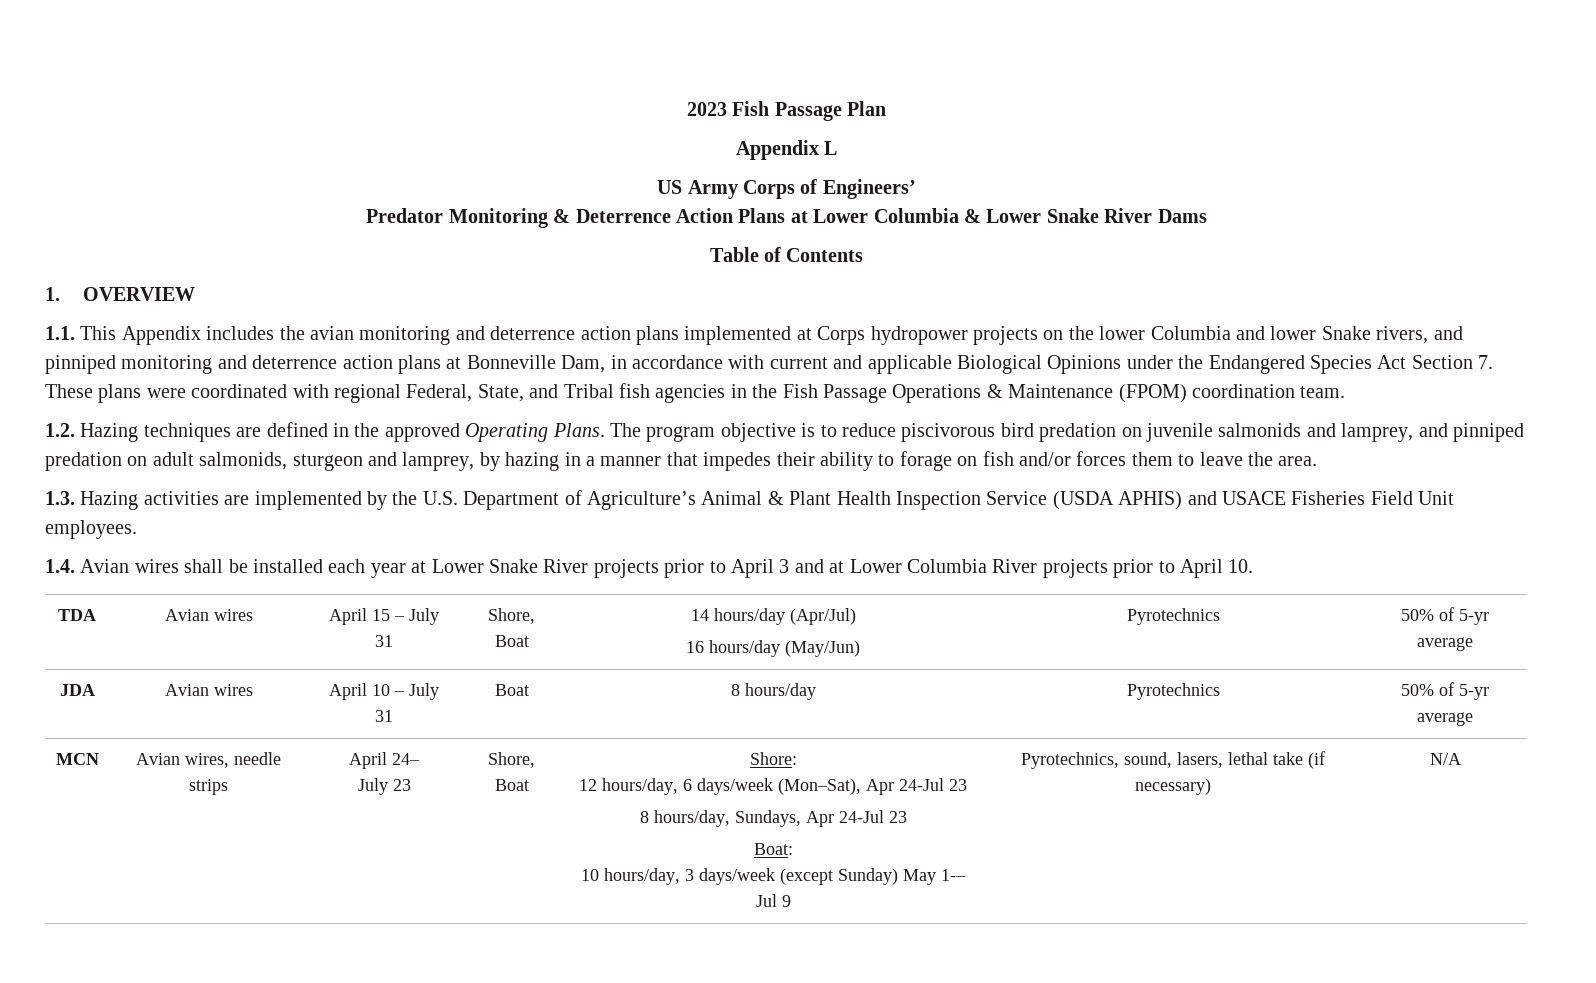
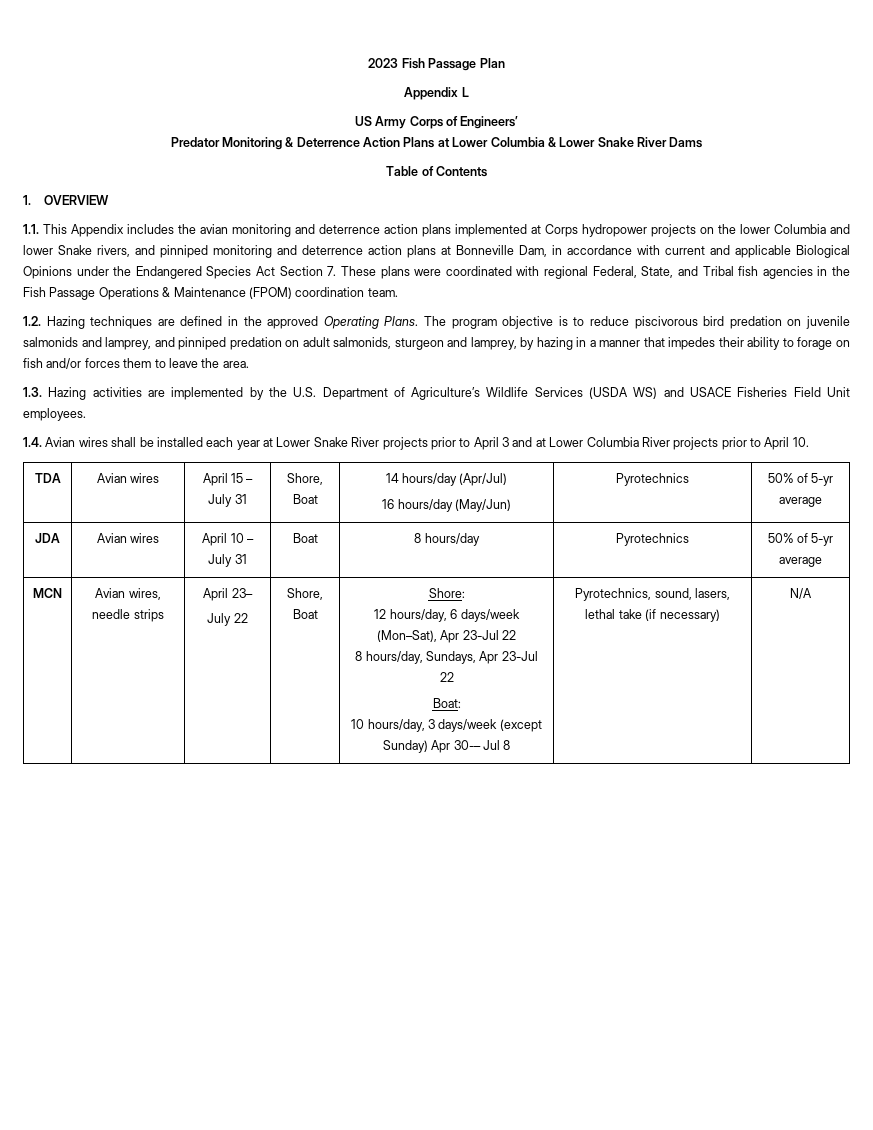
[701,491,1183,510] Animal & Plant Health Inspection Service (USDA APHIS) -> [486,387,658,399] Wildlife Services (USDA WS)
[392,753,420,765] [357,778,411,795] 24– // July 23 -> [231,588,253,598] [207,613,248,626] 23– // July 22
[899,778,967,791] 24-Jul 23 -> [462,630,517,640] 23-Jul 22
[838,810,907,823] 24-Jul 23 -> [501,651,538,661] [439,672,454,682] 23-Jul 22
[903,869,966,885] [755,894,791,907] May 1-– Jul 9 -> [431,740,511,753] Apr 30-– Jul 8

